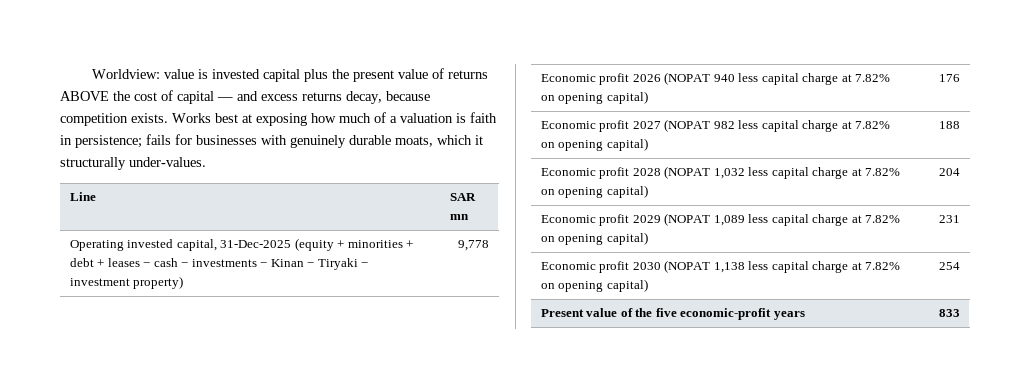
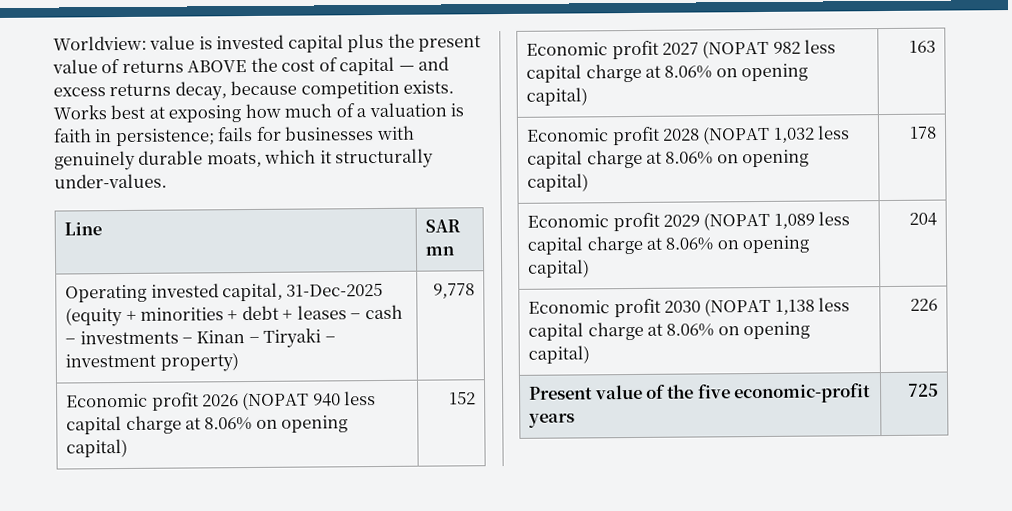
[855,74,891,82] [540,91,648,104] [939,74,961,82] 7.82% on opening capital) | 176 -> [204,415,349,433] [66,438,129,458] [448,391,476,405] 8.06% on opening capital) | 152
[855,121,891,129] [540,138,648,151] [939,121,961,129] 7.82% on opening capital) | 188 -> [664,63,809,82] [526,87,589,106] [908,40,936,53] 8.06% on opening capital) | 163
[865,168,901,176] [540,185,648,198] [939,168,961,176] 7.82% on opening capital) | 204 -> [665,149,810,168] [527,173,590,192] [909,126,937,139] 8.06% on opening capital) | 178
[865,215,901,223] [540,232,648,245] [939,215,961,223] 7.82% on opening capital) | 231 -> [665,235,810,254] [528,259,591,278] [908,212,937,226] 8.06% on opening capital) | 204
[865,262,901,270] [540,279,648,292] [939,262,961,270] 7.82% on opening capital) | 254 -> [666,321,811,340] [528,345,591,364] [909,298,938,311] 8.06% on opening capital) | 226
[939,309,961,317] 833 -> [907,383,939,397] 725

